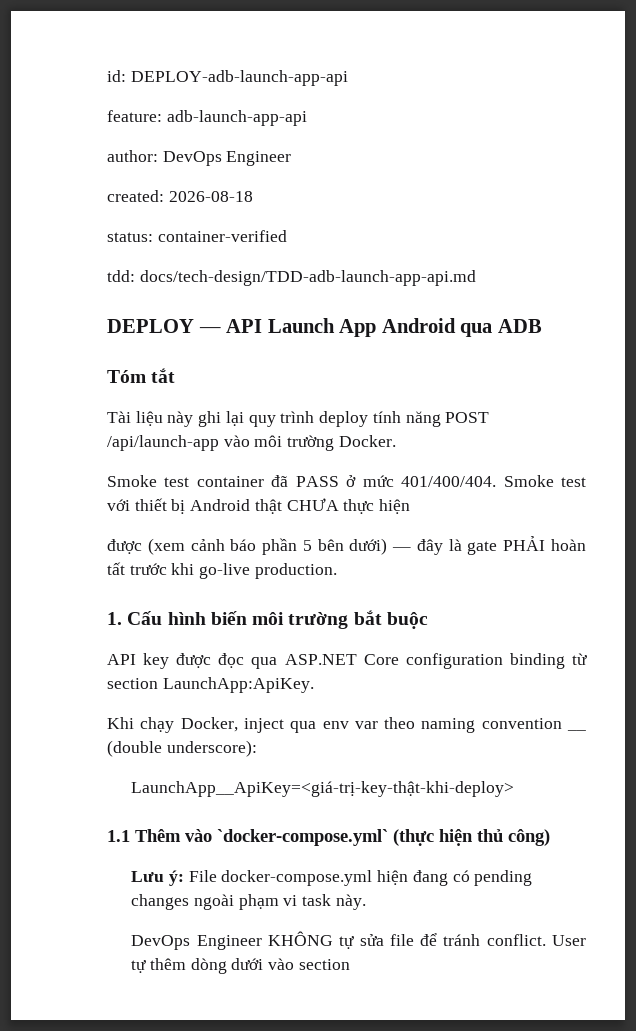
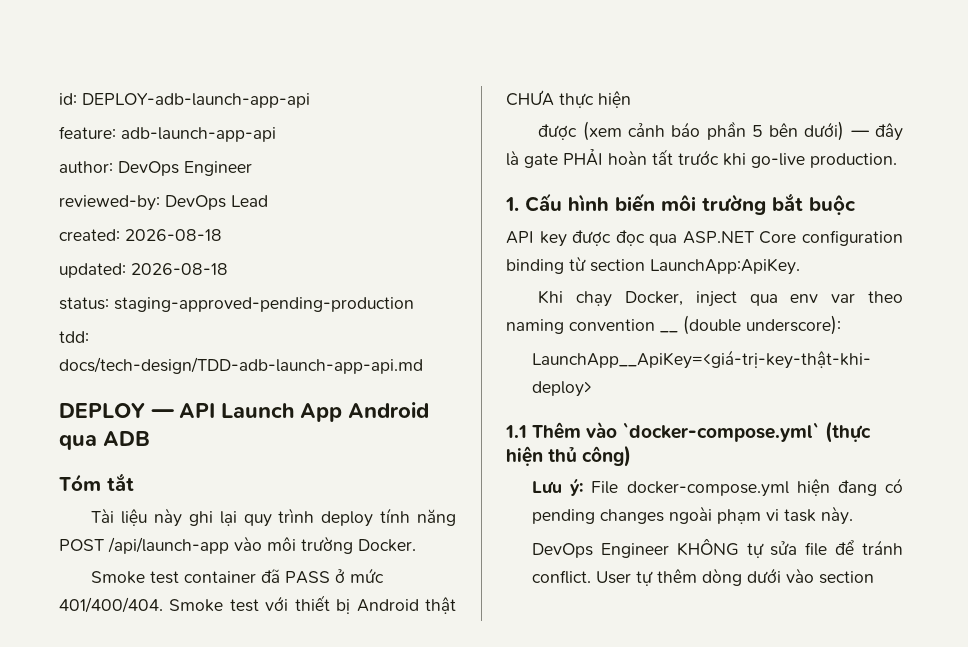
(292, 158) none -> [59,195,268,211] // reviewed-by: DevOps Lead
(253, 196) none -> [59,263,228,278] // updated: 2026-08-18
[157,230,287,242] container-verified -> [114,297,414,312] staging-approved-pending-production

